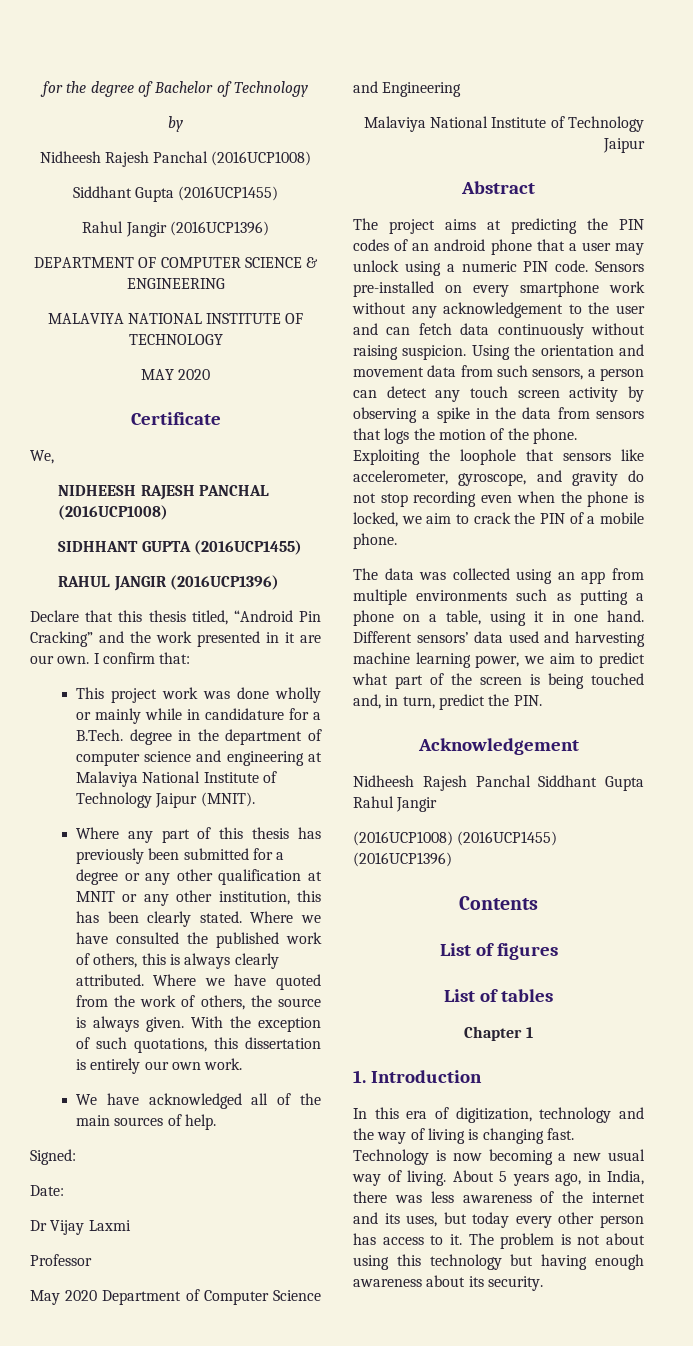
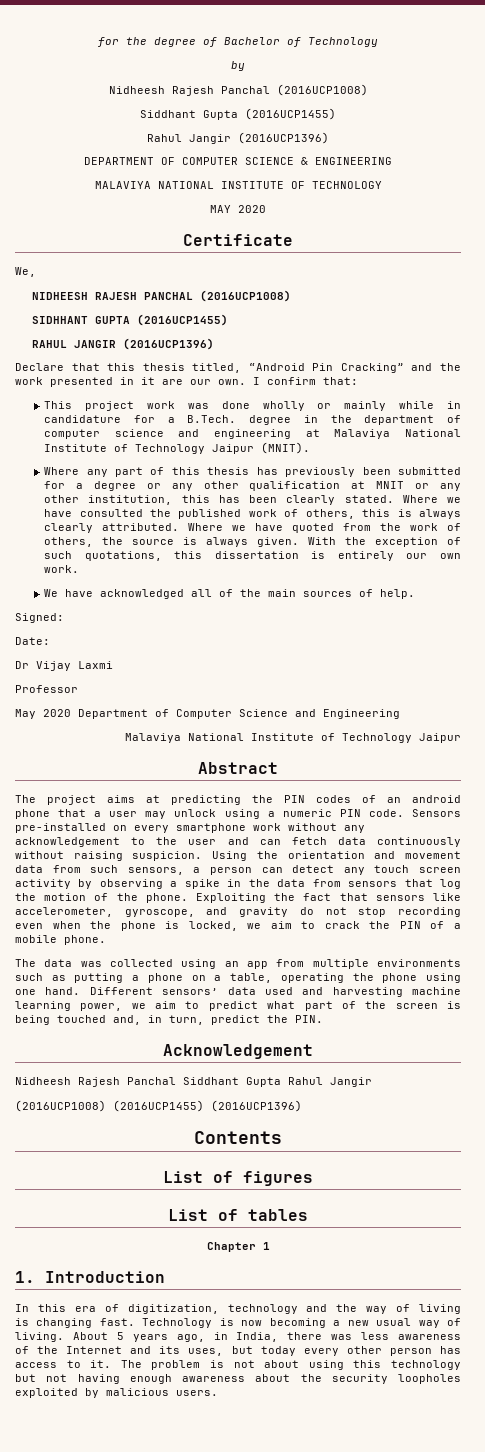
[384,428,410,444] logs -> [440,879,461,889] log
[460,449,516,465] loophole -> [303,893,332,901] fact
[490,611,565,626] using it in -> [280,973,462,983] operating the phone using
[592,1192,645,1203] internet -> [66,1346,123,1354] Internet
(534, 1260) none -> [46,1374,68,1382] not
[468,1276,543,1291] its security. -> [300,1374,461,1384] [15,1388,218,1398] the security loopholes exploited by malicious users.

